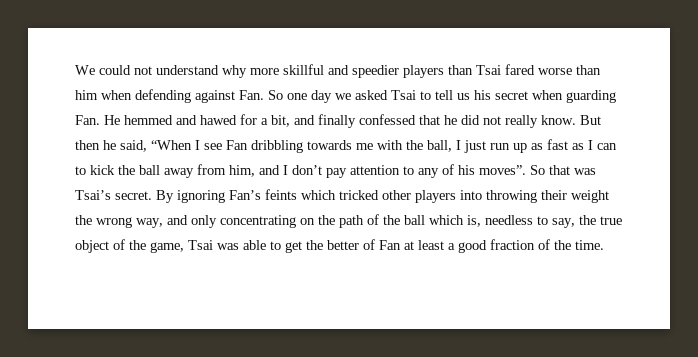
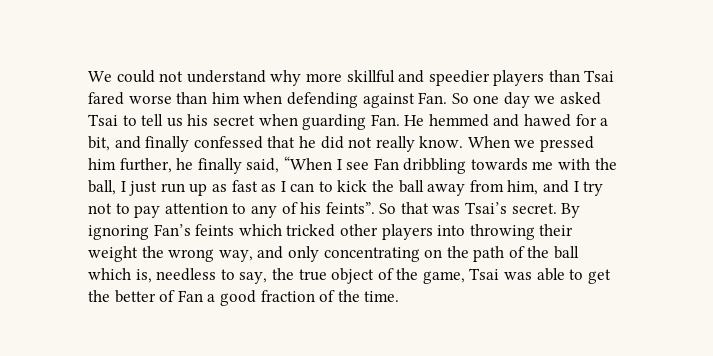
[580,115,601,125] [75,140,116,150] But then he -> [467,136,595,152] [88,158,242,174] When we pressed him further, he finally
[292,165,322,175] don’t -> [583,181,604,196] [88,203,130,214] try not to
[479,165,526,175] moves”. -> [325,202,375,214] feints”.
[404,240,444,250] at least -> (203, 296) none

